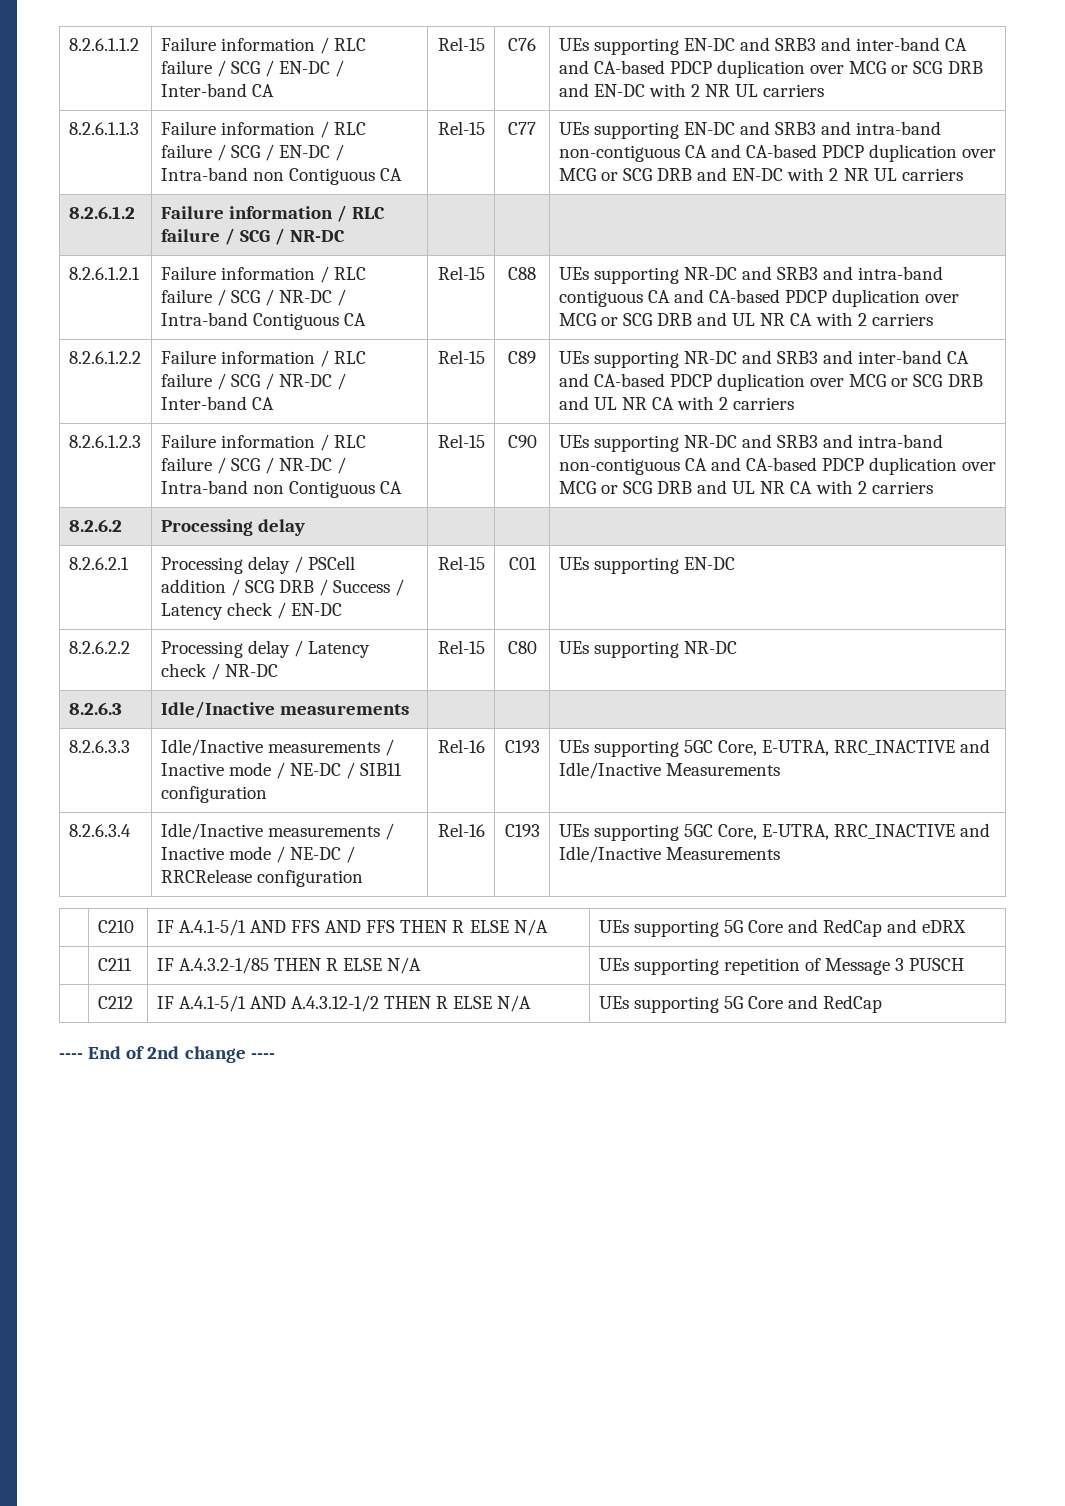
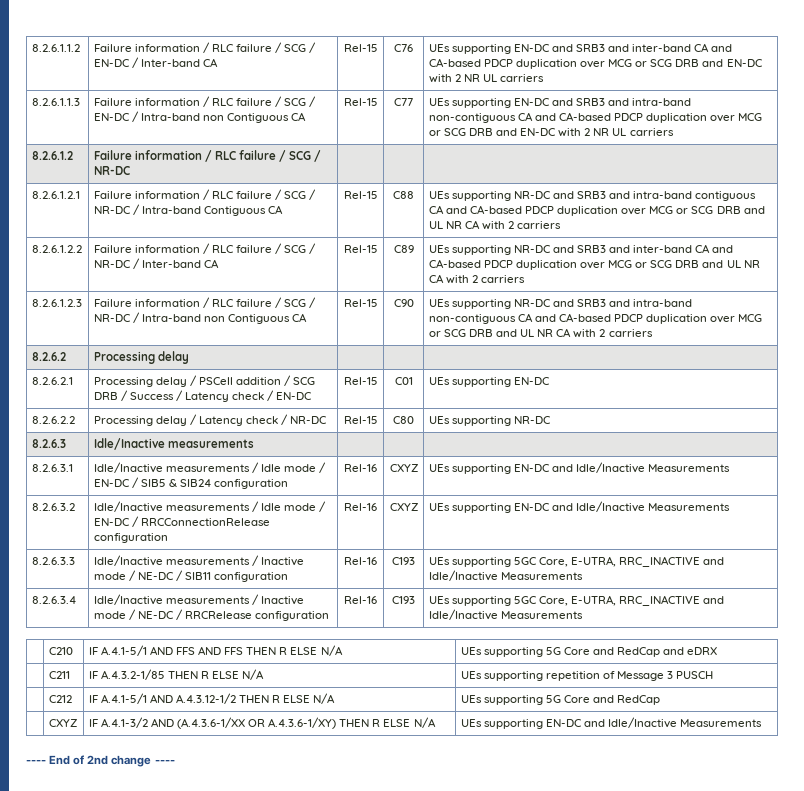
(409, 709) none -> [31,464,73,472] [93,462,327,473] [93,477,289,489] [344,464,377,472] [389,464,418,472] [428,462,731,474] [31,503,75,511] [93,501,327,512] [93,516,270,527] [93,533,168,543] [344,503,377,511] [389,503,418,511] [428,501,731,513] // 8.2.6.3.1 | Idle/Inactive measurements / Idle mode / EN-DC / SIB5 & SIB24 configuration | Rel-16 | CXYZ | UEs supporting EN-DC and Idle/Inactive Measurements // 8.2.6.3.2 | Idle/Inactive measurements / Idle mode / EN-DC / RRCConnectionRelease configuration | Rel-16 | CXYZ | UEs supporting EN-DC and Idle/Inactive Measurements
(883, 1004) none -> [48,719,77,727] [88,717,436,729] [460,717,763,729] // | CXYZ | IF A.4.1-3/2 AND (A.4.3.6-1/XX OR A.4.3.6-1/XY) THEN R ELSE N/A | UEs supporting EN-DC and Idle/Inactive Measurements

